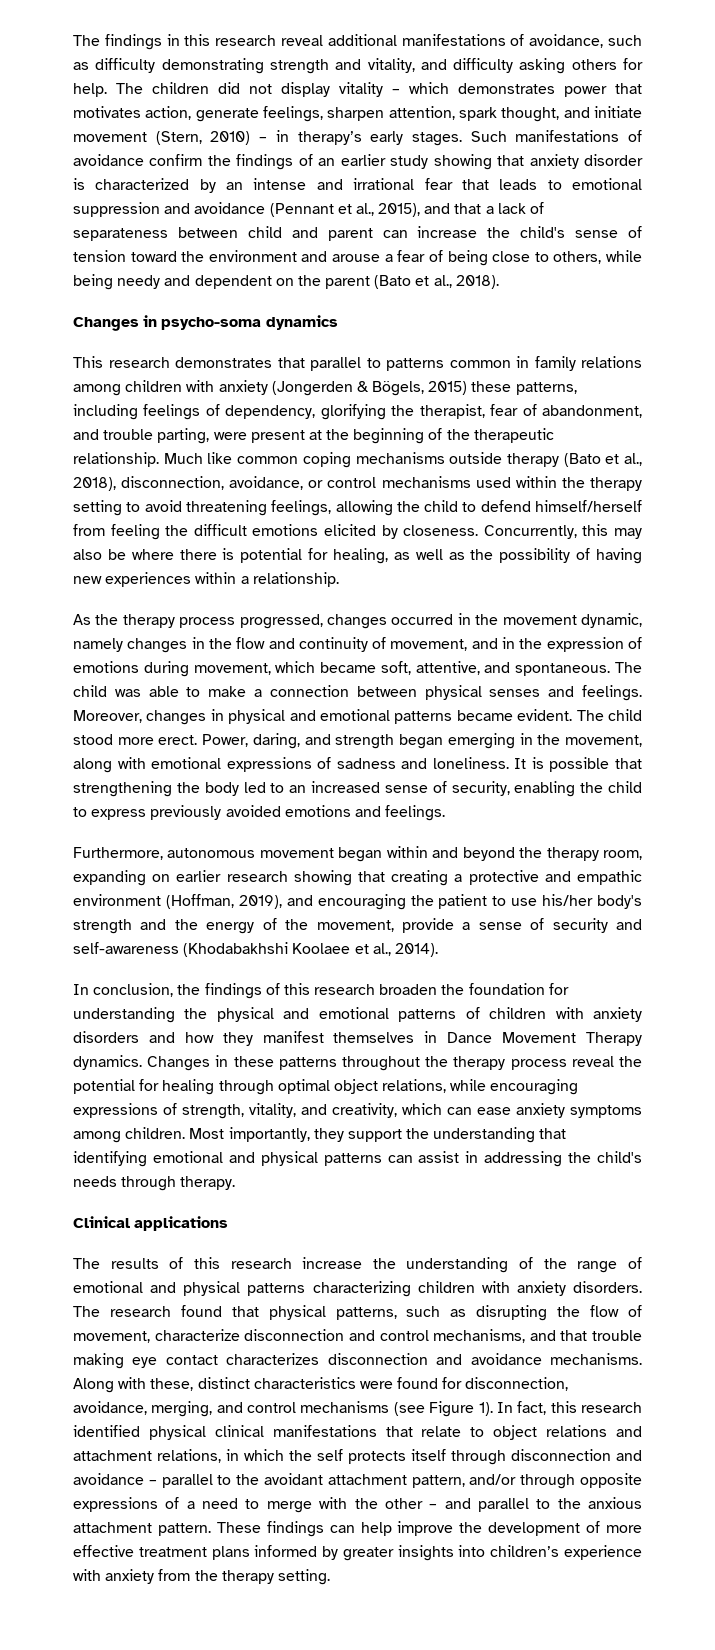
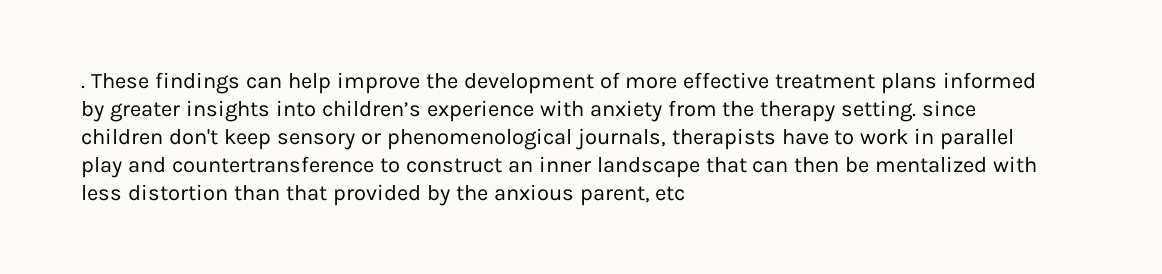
[73,34,642,50] [73,58,643,74] [73,82,642,97] [73,106,642,122] [73,130,642,146] [73,154,643,170] [73,178,643,193] [73,202,545,217] [73,226,642,241] [73,250,643,266] [73,274,499,290] [73,315,338,331] [73,356,642,371] [73,380,577,396] [73,404,643,420] [73,428,554,444] [73,452,642,468] [73,476,643,491] [73,500,642,516] [73,524,643,540] [73,548,642,564] [73,572,339,587] [73,613,642,629] [73,637,643,653] [73,661,642,677] [73,685,642,701] [73,709,642,725] [73,733,643,749] [73,757,642,773] [73,781,642,797] [73,805,446,821] [73,846,643,862] [73,870,642,886] [73,894,642,910] [73,918,642,934] [73,942,438,957] [73,983,569,999] [73,1007,643,1023] [73,1031,643,1046] [73,1055,642,1071] [73,1079,579,1095] [73,1103,642,1119] [73,1127,567,1143] [73,1151,642,1167] [73,1176,236,1191] [73,1216,229,1231] [73,1257,642,1273] [73,1281,642,1297] [73,1305,642,1321] [73,1329,642,1343] [73,1353,642,1369] [73,1377,569,1393] [73,1401,642,1417] [73,1425,643,1440] [73,1449,642,1465] [73,1473,643,1489] [73,1497,642,1513] [73,1522,211,1536] The findings in this research reveal additional manifestations of avoidance, such as difficulty demonstrating strength and vitality, and difficulty asking others for help. The children did not display vitality – which demonstrates power that motivates action, generate feelings, sharpen attention, spark thought, and initiate movement (Stern, 2010) – in therapy’s early stages. Such manifestations of avoidance confirm the findings of an earlier study showing that anxiety disorder is characterized by an intense and irrational fear that leads to emotional suppression and avoidance (Pennant et al., 2015), and that a lack of separateness between child and parent can increase the child's sense of tension toward the environment and arouse a fear of being close to others, while being needy and dependent on the parent (Bato et al., 2018). // Changes in psycho-soma dynamics // This research demonstrates that parallel to patterns common in family relations among children with anxiety (Jongerden & Bögels, 2015) these patterns, including feelings of dependency, glorifying the therapist, fear of abandonment, and trouble parting, were present at the beginning of the therapeutic relationship. Much like common coping mechanisms outside therapy (Bato et al., 2018), disconnection, avoidance, or control mechanisms used within the therapy setting to avoid threatening feelings, allowing the child to defend himself/herself from feeling the difficult emotions elicited by closeness. Concurrently, this may also be where there is potential for healing, as well as the possibility of having new experiences within a relationship. // As the therapy process progressed, changes occurred in the movement dynamic, namely changes in the flow and continuity of movement, and in the expression of emotions during movement, which became soft, attentive, and spontaneous. The child was able to make a connection between physical senses and feelings. Moreover, changes in physical and emotional patterns became evident. The child stood more erect. Power, daring, and strength began emerging in the movement, along with emotional expressions of sadness and loneliness. It is possible that strengthening the body led to an increased sense of security, enabling the child to express previously avoided emotions and feelings. // Furthermore, autonomous movement began within and beyond the therapy room, expanding on earlier research showing that creating a protective and empathic environment (Hoffman, 2019), and encouraging the patient to use his/her body's strength and the energy of the movement, provide a sense of security and self-awareness (Khodabakhshi Koolaee et al., 2014). // In conclusion, the findings of this research broaden the foundation for understanding the physical and emotional patterns of children with anxiety disorders and how they manifest themselves in Dance Movement Therapy dynamics. Changes in these patterns throughout the therapy process reveal the potential for healing through optimal object relations, while encouraging expressions of strength, vitality, and creativity, which can ease anxiety symptoms among children. Most importantly, they support the understanding that identifying emotional and physical patterns can assist in addressing the child's needs through therapy. // Clinical applications // The results of this research increase the understanding of the range of emotional and physical patterns characterizing children with anxiety disorders. The research found that physical patterns, such as disrupting the flow of movement, characterize disconnection and control mechanisms, and that trouble making eye contact characterizes disconnection and avoidance mechanisms. Along with these, distinct characteristics were found for disconnection, avoidance, merging, and control mechanisms (see Figure 1). In fact, this research identified physical clinical manifestations that relate to object relations and attachment relations, in which the self protects itself through disconnection and avoidance – parallel to the avoidant attachment pattern, and/or through opposite expressions of a need to merge with the other – and parallel to the anxious attachment pattern. -> [81,85,85,89] .
(330, 1577) none -> [922,100,977,117] [81,128,1015,150] [81,156,1038,178] [81,184,686,206] since children don't keep sensory or phenomenological journals, therapists have to work in parallel play and countertransference to construct an inner landscape that can then be mentalized with less distortion than that provided by the anxious parent, etc

